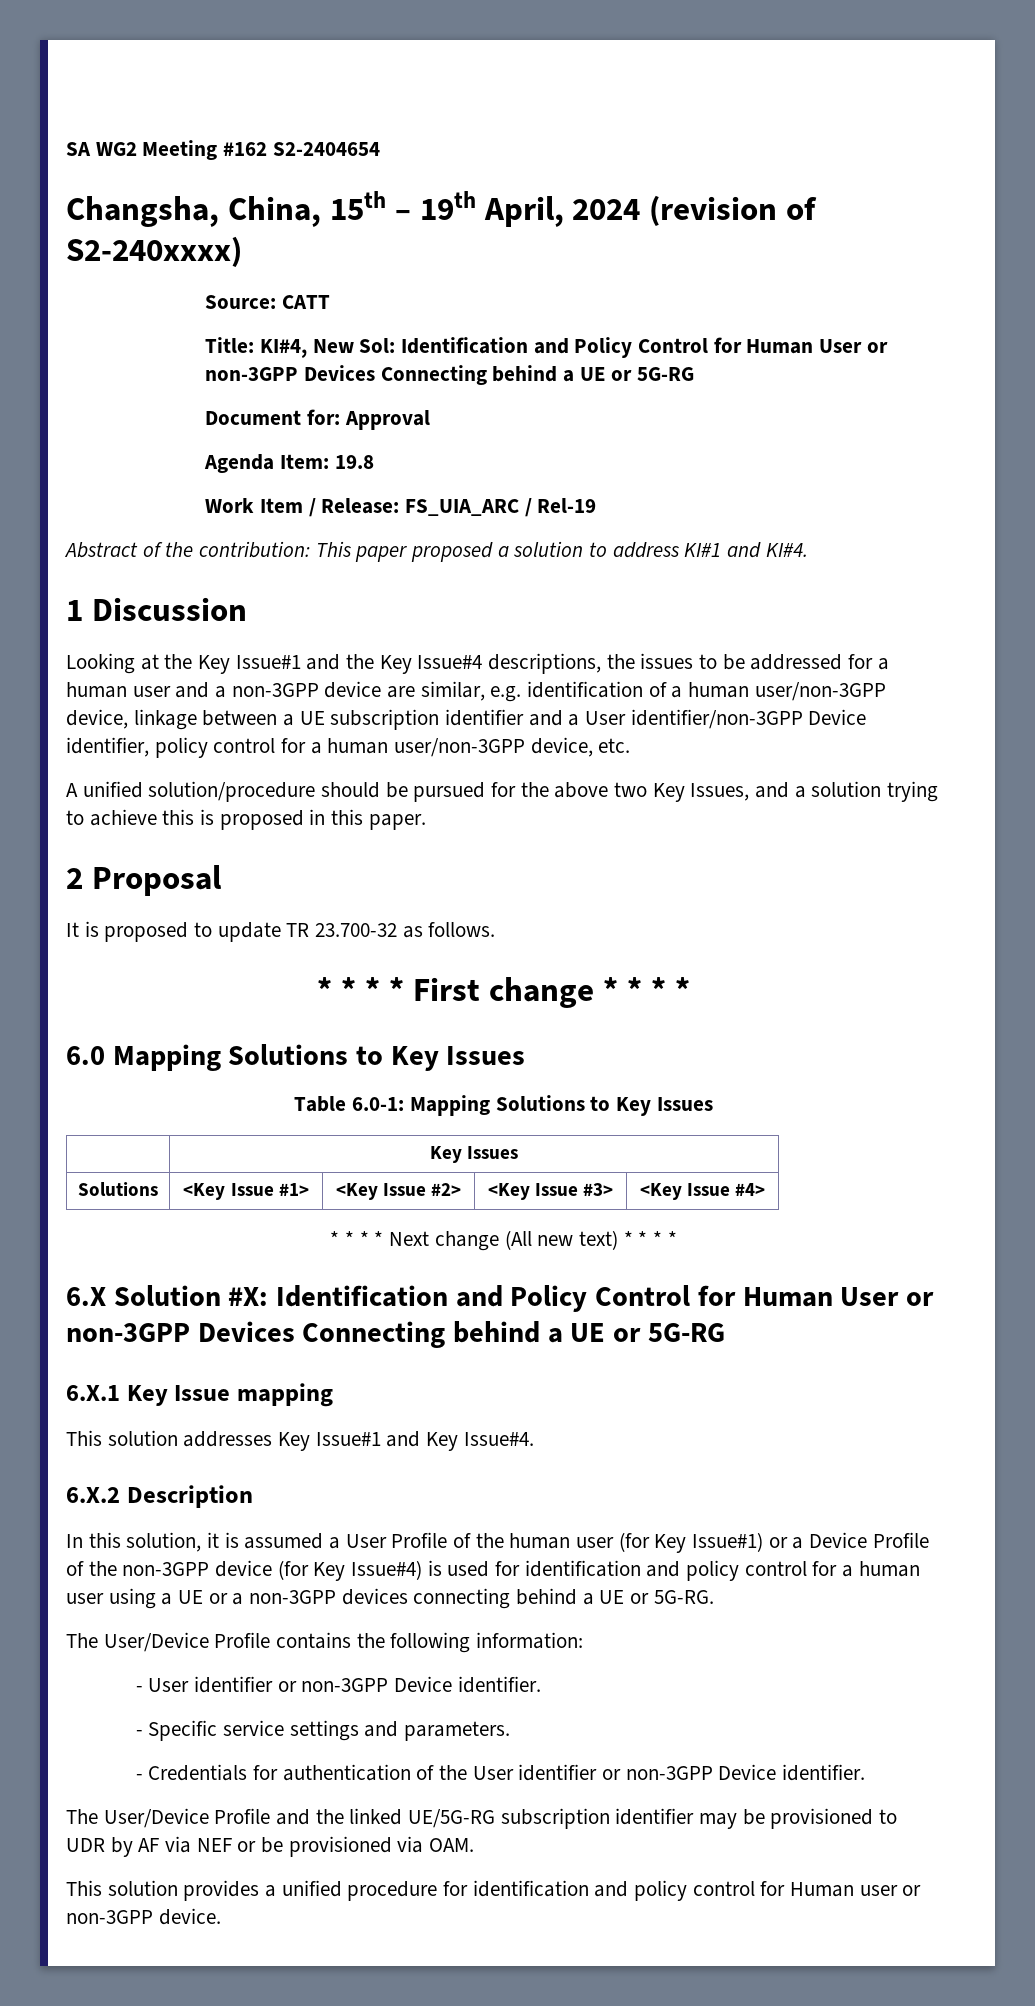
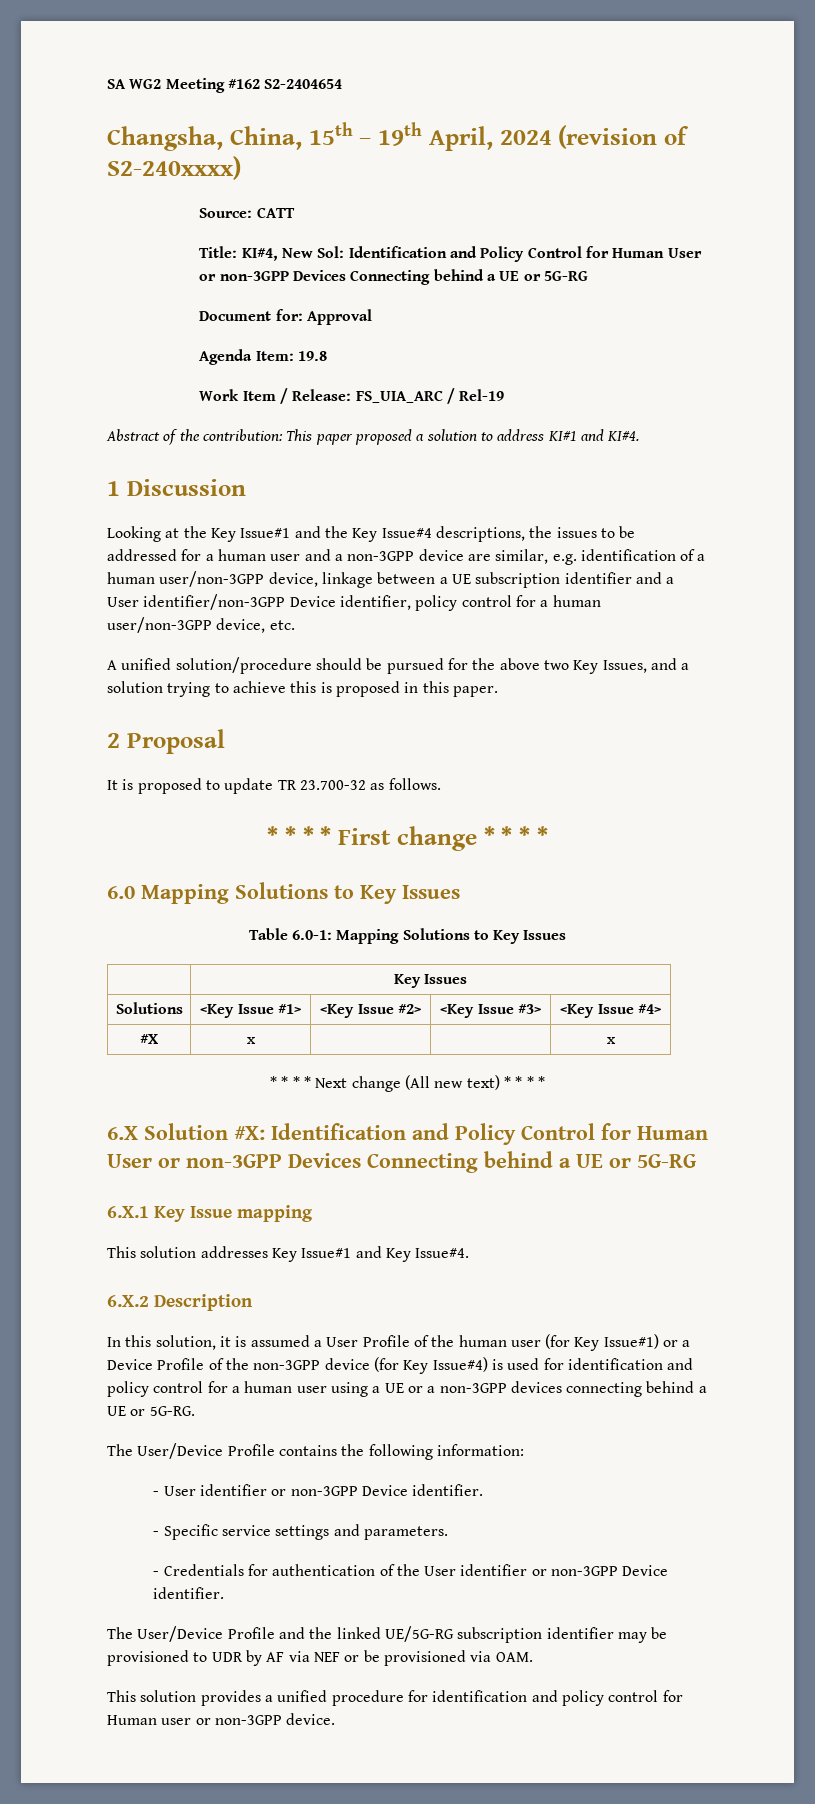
(766, 1189) none -> [140,1034,158,1044] [246,1037,256,1044] [606,1037,616,1044] // #X | x | | | x

